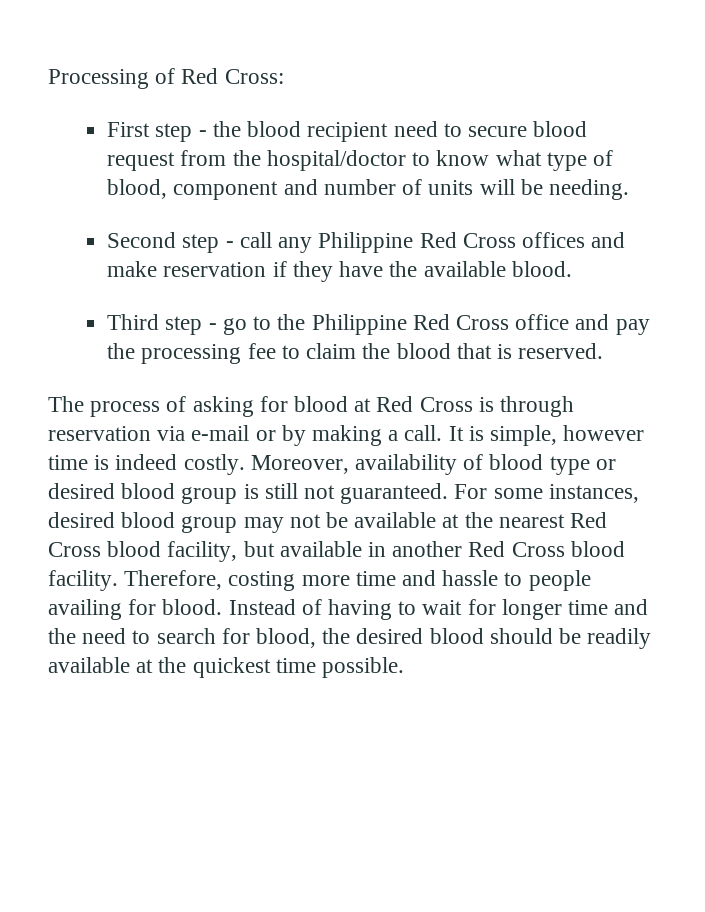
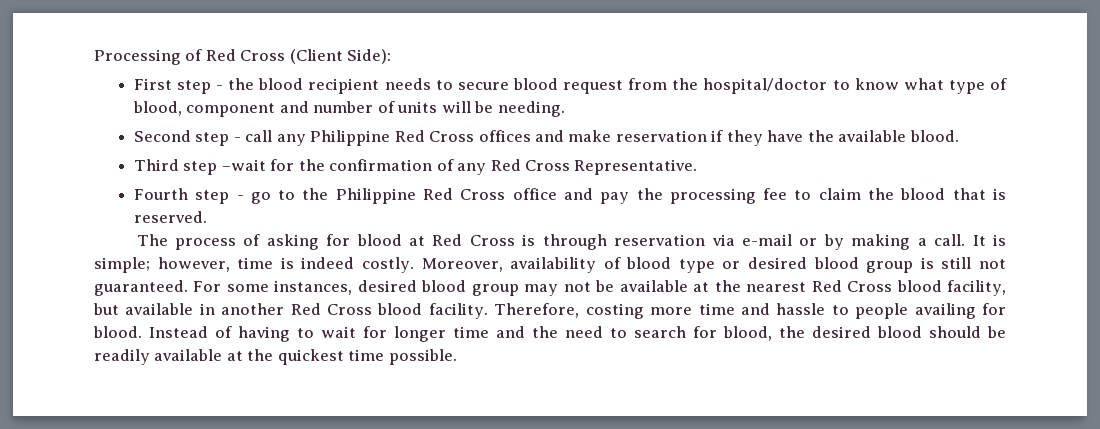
[224,69,284,84] Cross: -> [240,49,392,64] Cross (Client Side):
[393,121,438,137] need -> [384,78,431,90] needs
(203, 325) none -> [221,159,698,175] [133,188,230,204] –wait for the confirmation of any Red Cross Representative. // Fourth step
[490,425,645,446] simple, however -> [94,257,230,273] simple; however,

